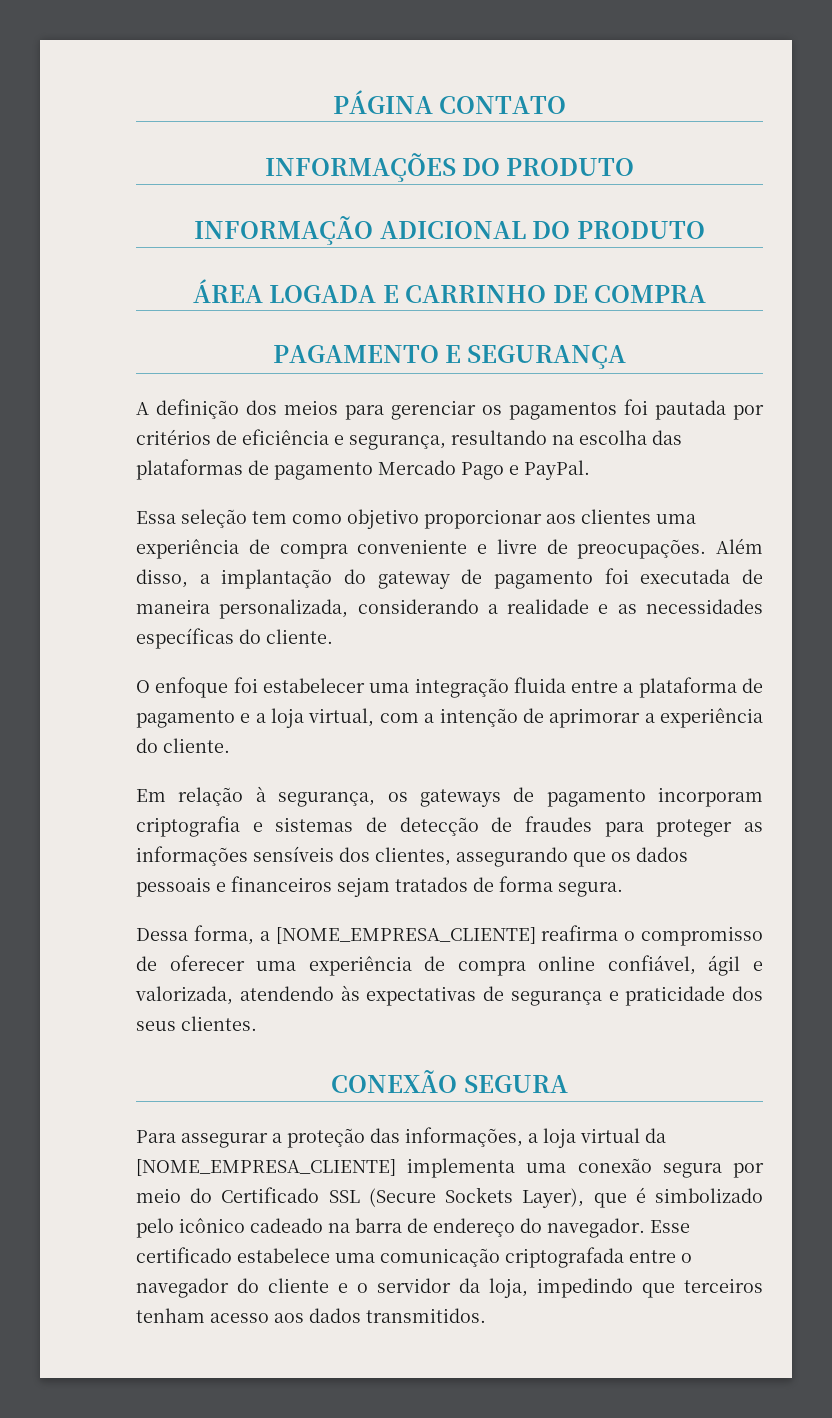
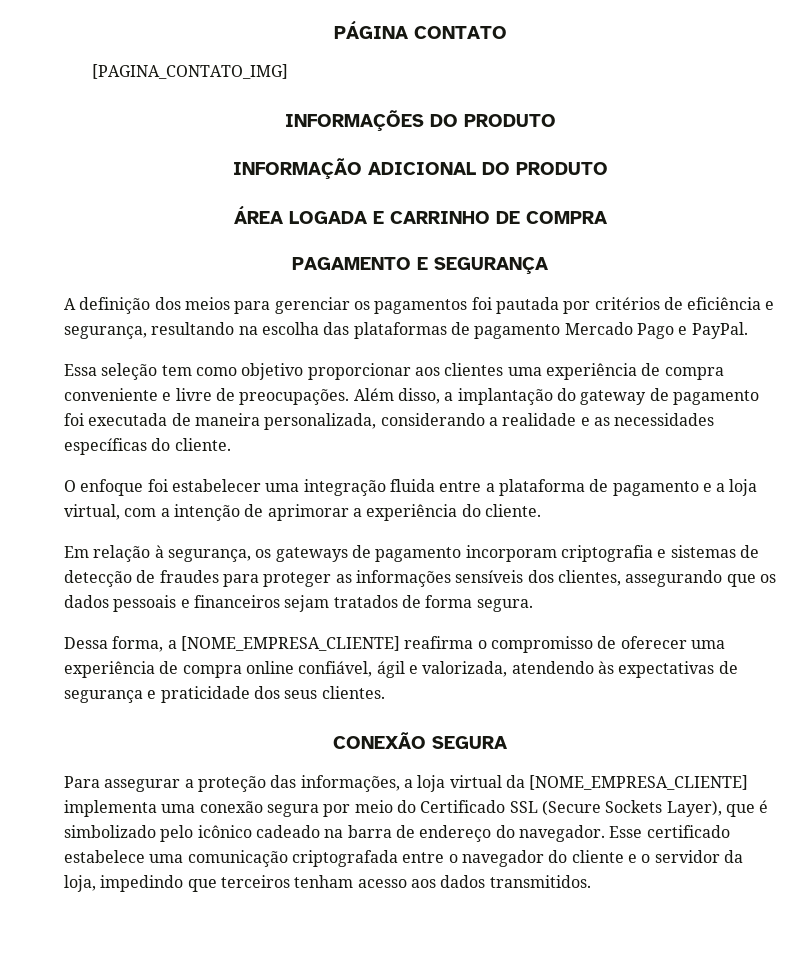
(567, 105) none -> [92,64,289,79] // [PAGINA_CONTATO_IMG]

